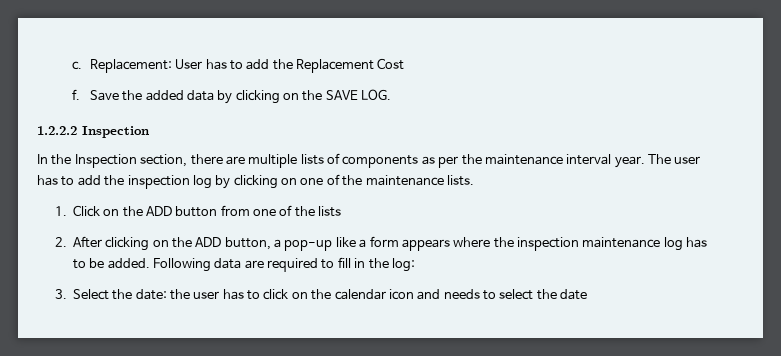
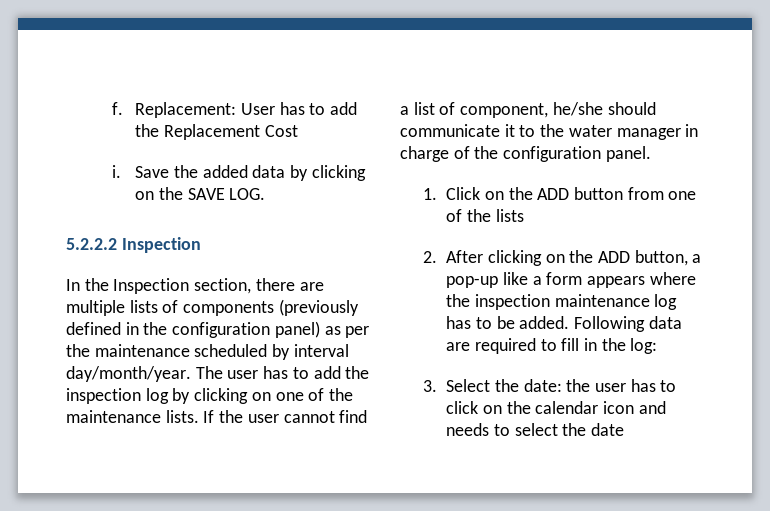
[72,61,83,70] c. -> [112,102,124,115] f.
[72,89,81,100] f. -> [112,165,122,178] i.
[37,126,77,135] 1.2.2.2 -> [66,238,117,250] 5.2.2.2
[421,154,645,168] as per the maintenance interval year. -> [278,299,359,316] [66,321,370,338] [66,344,349,360] [66,366,191,382] (previously defined in the configuration panel) as per the maintenance scheduled by interval day/month/year.
(474, 180) none -> [203,410,368,423] [400,102,656,118] [400,124,699,140] [400,146,651,162] If the user cannot find a list of component, he/she should communicate it to the water manager in charge of the configuration panel.

